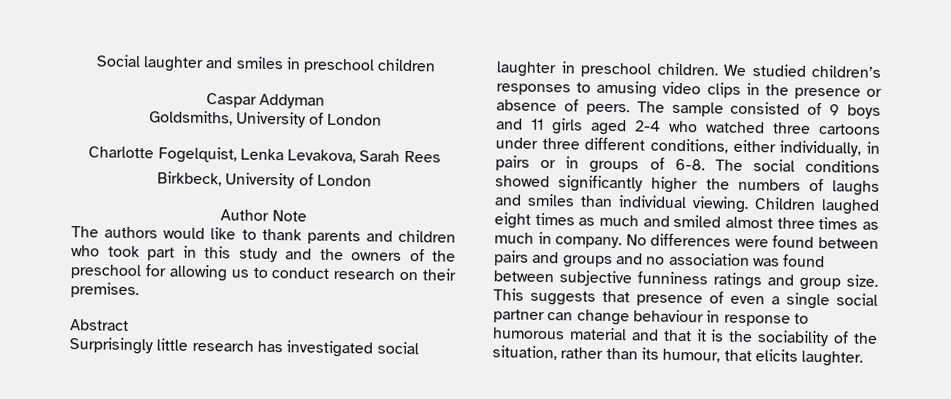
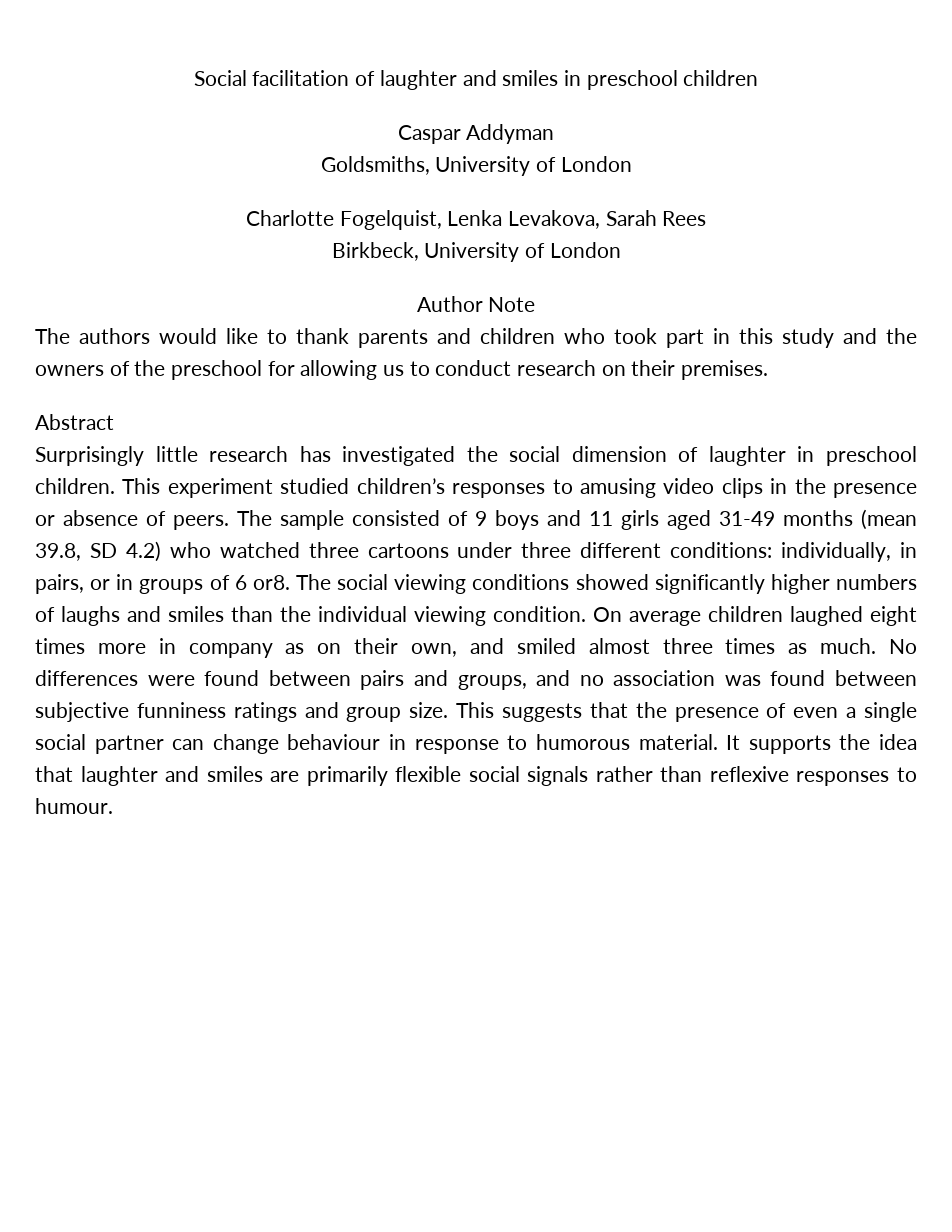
(141, 61) none -> [252,70,376,86] facilitation of
[376,341,419,355] social -> [466,446,699,462] the social dimension of
[723,64,747,76] We -> [122,478,273,498] This experiment
[635,120,661,132] 2-4 -> [719,509,917,530] [35,541,161,562] 31-49 months (mean 39.8, SD 4.2)
[650,138,776,154] conditions, either -> [670,542,773,558] conditions:
[495,155,530,171] pairs -> [35,574,84,594] pairs,
[674,158,705,171] 6-8. -> [234,575,290,590] 6 or8.
(795, 165) none -> [394,574,467,594] viewing
[705,178,730,190] the -> (830, 584) none
[618,195,880,215] [494,212,639,229] individual viewing. Children laughed eight times as much -> [280,606,917,626] [35,638,458,658] the individual viewing condition. On average children laughed eight times more in company as on their own,
[494,231,623,249] much in company. -> [820,638,877,654] much.
[562,255,613,269] groups -> [457,675,527,690] groups,
(630, 296) none -> [635,702,667,718] the
[568,327,878,347] [492,345,864,367] material and that it is the sociability of the situation, rather than its humour, that elicits laughter. -> [638,734,918,754] [35,766,918,786] [35,798,113,814] material. It supports the idea that laughter and smiles are primarily flexible social signals rather than reflexive responses to humour.

